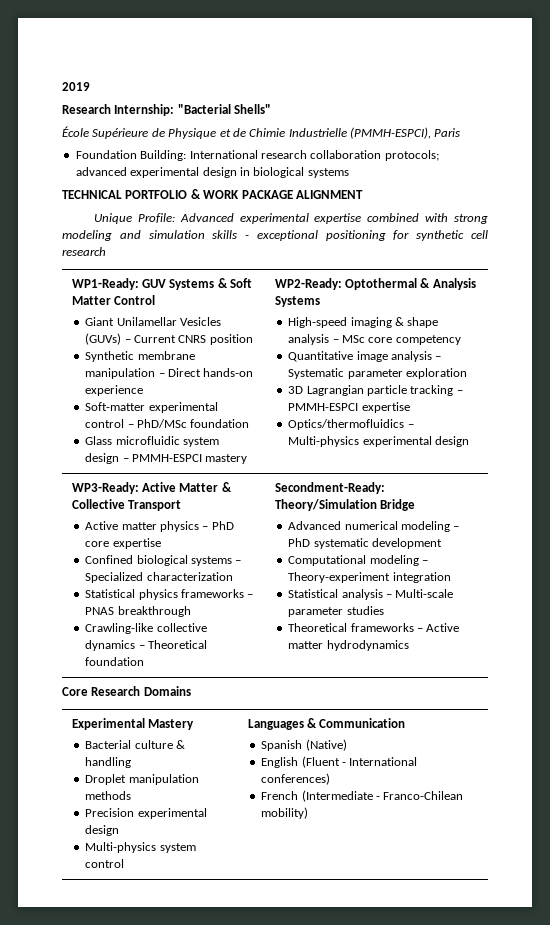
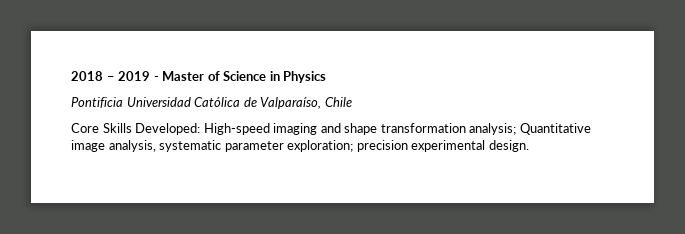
(62, 86) none -> [71,71,115,81] 2018 –
[62,104,272,116] [62,126,461,139] [75,150,439,161] [75,167,349,178] [62,189,363,199] [93,213,488,224] [62,230,488,241] [62,247,106,256] [71,278,253,290] [71,295,155,305] [85,317,222,326] [85,333,253,345] [85,351,195,362] [85,368,254,379] [85,385,144,396] [85,402,218,413] [85,419,250,428] [85,436,220,447] [85,453,248,464] [274,278,476,290] [274,296,320,307] [288,317,439,328] [288,334,461,345] [288,351,442,362] [288,368,468,379] [288,385,463,396] [288,402,410,413] [288,419,414,430] [288,436,470,447] [71,482,232,494] [71,499,181,511] [85,521,234,532] [85,538,161,549] [85,555,242,566] [85,572,233,583] [85,589,254,600] [85,606,191,617] [85,623,207,634] [85,640,208,651] [85,657,145,666] [274,482,385,494] [274,499,415,511] [288,521,460,532] [288,538,443,549] [288,555,429,566] [288,572,451,583] [288,589,454,600] [288,606,384,617] [288,623,460,632] [288,640,409,651] [62,686,191,696] [71,718,194,730] [85,740,186,749] [85,757,132,768] [85,774,199,785] [85,791,132,800] [85,808,207,819] [85,825,120,836] [85,842,196,853] [85,859,125,868] [247,718,406,730] [261,739,347,751] [261,756,418,768] [261,773,331,785] [261,790,464,802] [261,807,309,819] // Research Internship: "Bacterial Shells" // École Supérieure de Physique et de Chimie Industrielle (PMMH-ESPCI), Paris // Foundation Building: International research collaboration protocols; advanced experimental design in biological systems // TECHNICAL PORTFOLIO & WORK PACKAGE ALIGNMENT // Unique Profile: Advanced experimental expertise combined with strong modeling and simulation skills - exceptional positioning for synthetic cell research // WP1-Ready: GUV Systems & Soft Matter Control // Giant Unilamellar Vesicles (GUVs) – Current CNRS position // Synthetic membrane manipulation – Direct hands-on experience // Soft-matter experimental control – PhD/MSc foundation // Glass microfluidic system design – PMMH-ESPCI mastery | WP2-Ready: Optothermal & Analysis Systems // High-speed imaging & shape analysis – MSc core competency // Quantitative image analysis – Systematic parameter exploration // 3D Lagrangian particle tracking – PMMH-ESPCI expertise // Optics/thermofluidics – Multi-physics experimental design // WP3-Ready: Active Matter & Collective Transport // Active matter physics – PhD core expertise // Confined biological systems – Specialized characterization // Statistical physics frameworks – PNAS breakthrough // Crawling-like collective dynamics – Theoretical foundation | Secondment-Ready: Theory/Simulation Bridge // Advanced numerical modeling – PhD systematic development // Computational modeling – Theory-experiment integration // Statistical analysis – Multi-scale parameter studies // Theoretical frameworks – Active matter hydrodynamics // Core Research Domains // Experimental Mastery // Bacterial culture & handling // Droplet manipulation methods // Precision experimental design // Multi-physics system control | Languages & Communication // Spanish (Native) // English (Fluent - International conferences) // French (Intermediate - Franco-Chilean mobility) -> [153,71,327,83] [71,97,352,109] [71,123,591,135] [71,140,529,152] - Master of Science in Physics // Pontificia Universidad Católica de Valparaíso, Chile // Core Skills Developed: High-speed imaging and shape transformation analysis; Quantitative image analysis, systematic parameter exploration; precision experimental design.

